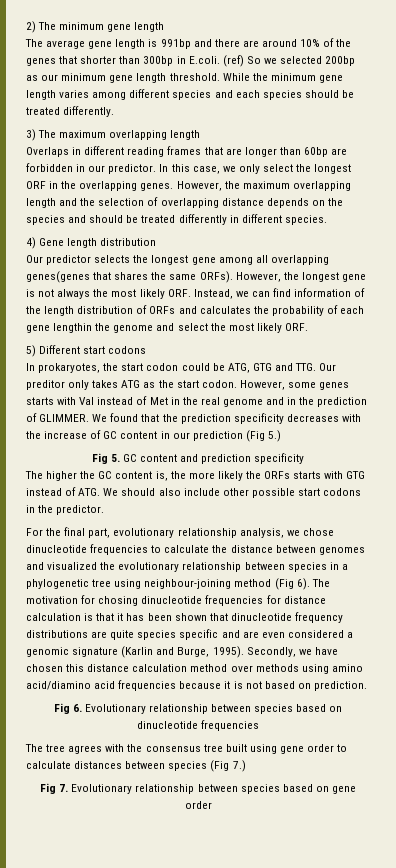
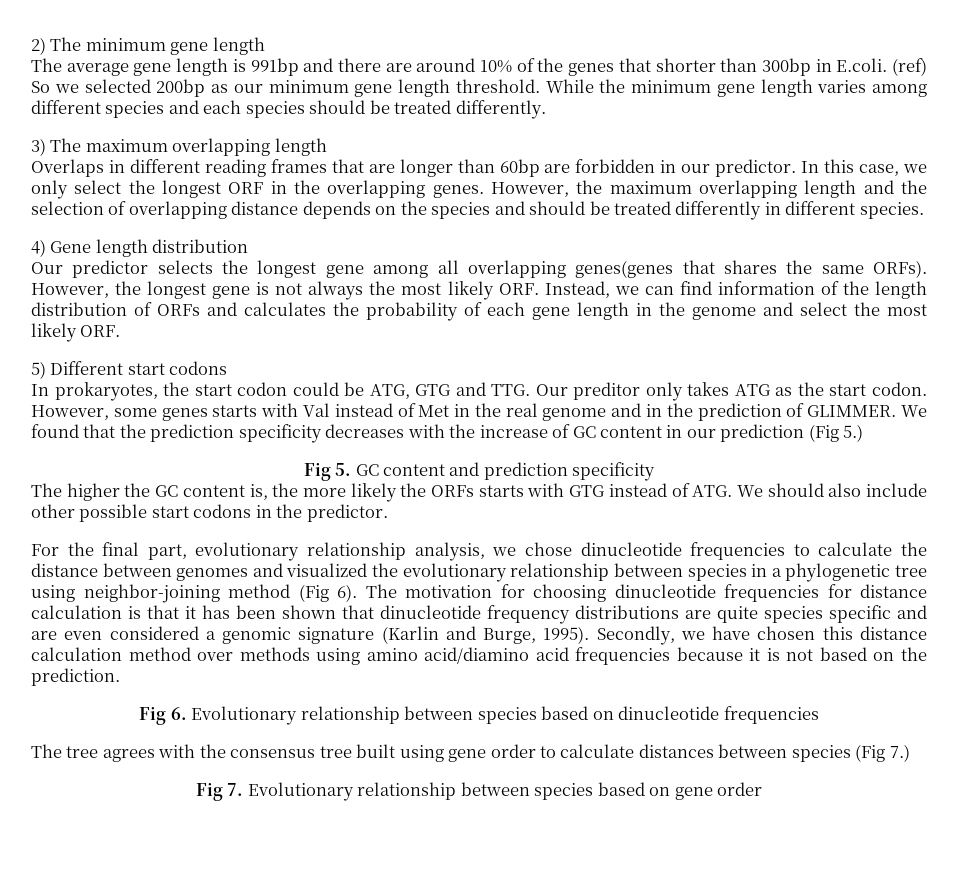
[53,323,93,333] lengthin -> [577,302,652,320] length in
[144,579,232,589] neighbour-joining -> [83,584,220,603] neighbor-joining
[98,596,139,606] chosing -> [533,584,606,602] choosing
(311, 686) none -> [900,647,927,661] the

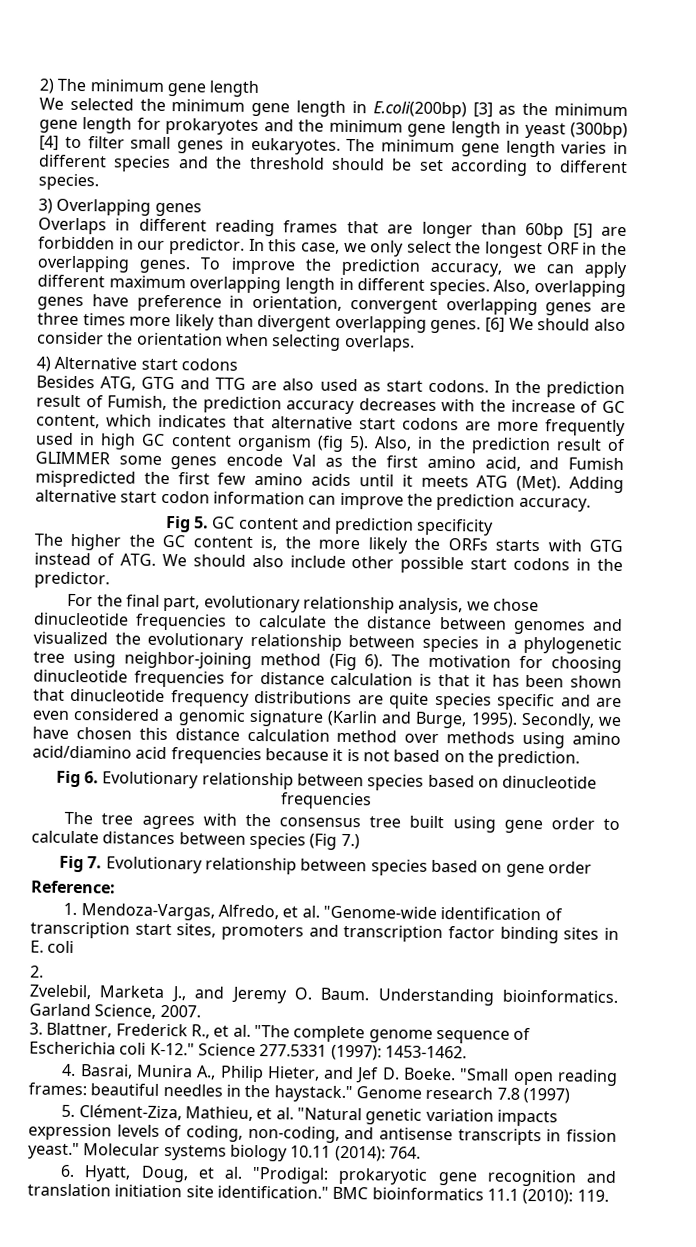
[31,58,928,76] [31,79,927,97] [31,100,546,119] [31,138,327,156] The average gene length is 991bp and there are around 10% of the genes that shorter than 300bp in E.coli. (ref) So we selected 200bp as our minimum gene length threshold. While the minimum gene length varies among different species and each species should be treated differently. // 3) The maximum overlapping length -> [39,97,628,119] [39,117,628,140] [39,135,628,158] [39,154,629,176] [38,173,99,191] [38,198,202,217] We selected the minimum gene length in E.coli(200bp) [3] as the minimum gene length for prokaryotes and the minimum gene length in yeast (300bp) [4] to filter small genes in eukaryotes. The minimum gene length varies in different species and the threshold should be set according to different species. // 3) Overlapping genes
(540, 168) none -> [572,223,593,239] [5]
[491,180,928,198] [31,201,924,220] [31,239,249,257] [31,260,928,278] [31,281,927,300] [31,302,927,321] [31,323,121,342] [31,361,228,379] [31,382,927,401] [31,403,927,421] [31,424,322,443] However, the maximum overlapping length and the selection of overlapping distance depends on the species and should be treated differently in different species. // 4) Gene length distribution // Our predictor selects the longest gene among all overlapping genes(genes that shares the same ORFs). However, the longest gene is not always the most likely ORF. Instead, we can find information of the length distribution of ORFs and calculates the probability of each gene length in the genome and select the most likely ORF. // 5) Different start codons // In prokaryotes, the start codon could be ATG, GTG and TTG. Our preditor only takes ATG as the start codon. However, some genes starts with Val instead of Met in the real genome and in the prediction of GLIMMER. We found that the prediction specificity -> [200,257,627,279] [37,274,626,298] [37,294,626,316] [37,312,626,334] [37,331,415,352] [36,356,238,372] [36,375,626,399] [36,394,356,415] To improve the prediction accuracy, we can apply different maximum overlapping length in different species. Also, overlapping genes have preference in orientation, convergent overlapping genes are three times more likely than divergent overlapping genes. [6] We should also consider the orientation when selecting overlaps. // 4) Alternative start codons // Besides ATG, GTG and TTG are also used as start codons. In the prediction result of Fumish, the prediction accuracy
[600,424,864,442] content in our prediction (Fig 5.) -> [36,414,626,437] [35,432,626,455] [35,451,625,471] [35,470,624,494] [35,489,591,512] content, which indicates that alternative start codons are more frequently used in high GC content organism (fig 5). Also, in the prediction result of GLIMMER some genes encode Val as the first amino acid, and Fumish mispredicted the first few amino acids until it meets ATG (Met). Adding alternative start codon information can improve the prediction accuracy.
(763, 789) none -> [31,880,116,894] [63,902,563,921] [30,921,619,944] [30,940,75,954] [30,965,44,978] [29,984,618,1006] [29,1003,201,1019] [29,1022,532,1044] [29,1041,467,1061] [62,1063,618,1086] [28,1082,570,1104] [61,1104,558,1127] [28,1123,617,1146] [28,1142,421,1162] [60,1164,616,1187] [27,1183,609,1205] // Reference: // 1. Mendoza-Vargas, Alfredo, et al. "Genome-wide identification of transcription start sites, promoters and transcription factor binding sites in E. coli // 2. // Zvelebil, Marketa J., and Jeremy O. Baum. Understanding bioinformatics. Garland Science, 2007. // 3. Blattner, Frederick R., et al. "The complete genome sequence of Escherichia coli K-12." Science 277.5331 (1997): 1453-1462. // 4. Basrai, Munira A., Philip Hieter, and Jef D. Boeke. "Small open reading frames: beautiful needles in the haystack." Genome research 7.8 (1997) // 5. Clément-Ziza, Mathieu, et al. "Natural genetic variation impacts expression levels of coding, non-coding, and antisense transcripts in fission yeast." Molecular systems biology 10.11 (2014): 764. // 6. Hyatt, Doug, et al. "Prodigal: prokaryotic gene recognition and translation initiation site identification." BMC bioinformatics 11.1 (2010): 119.

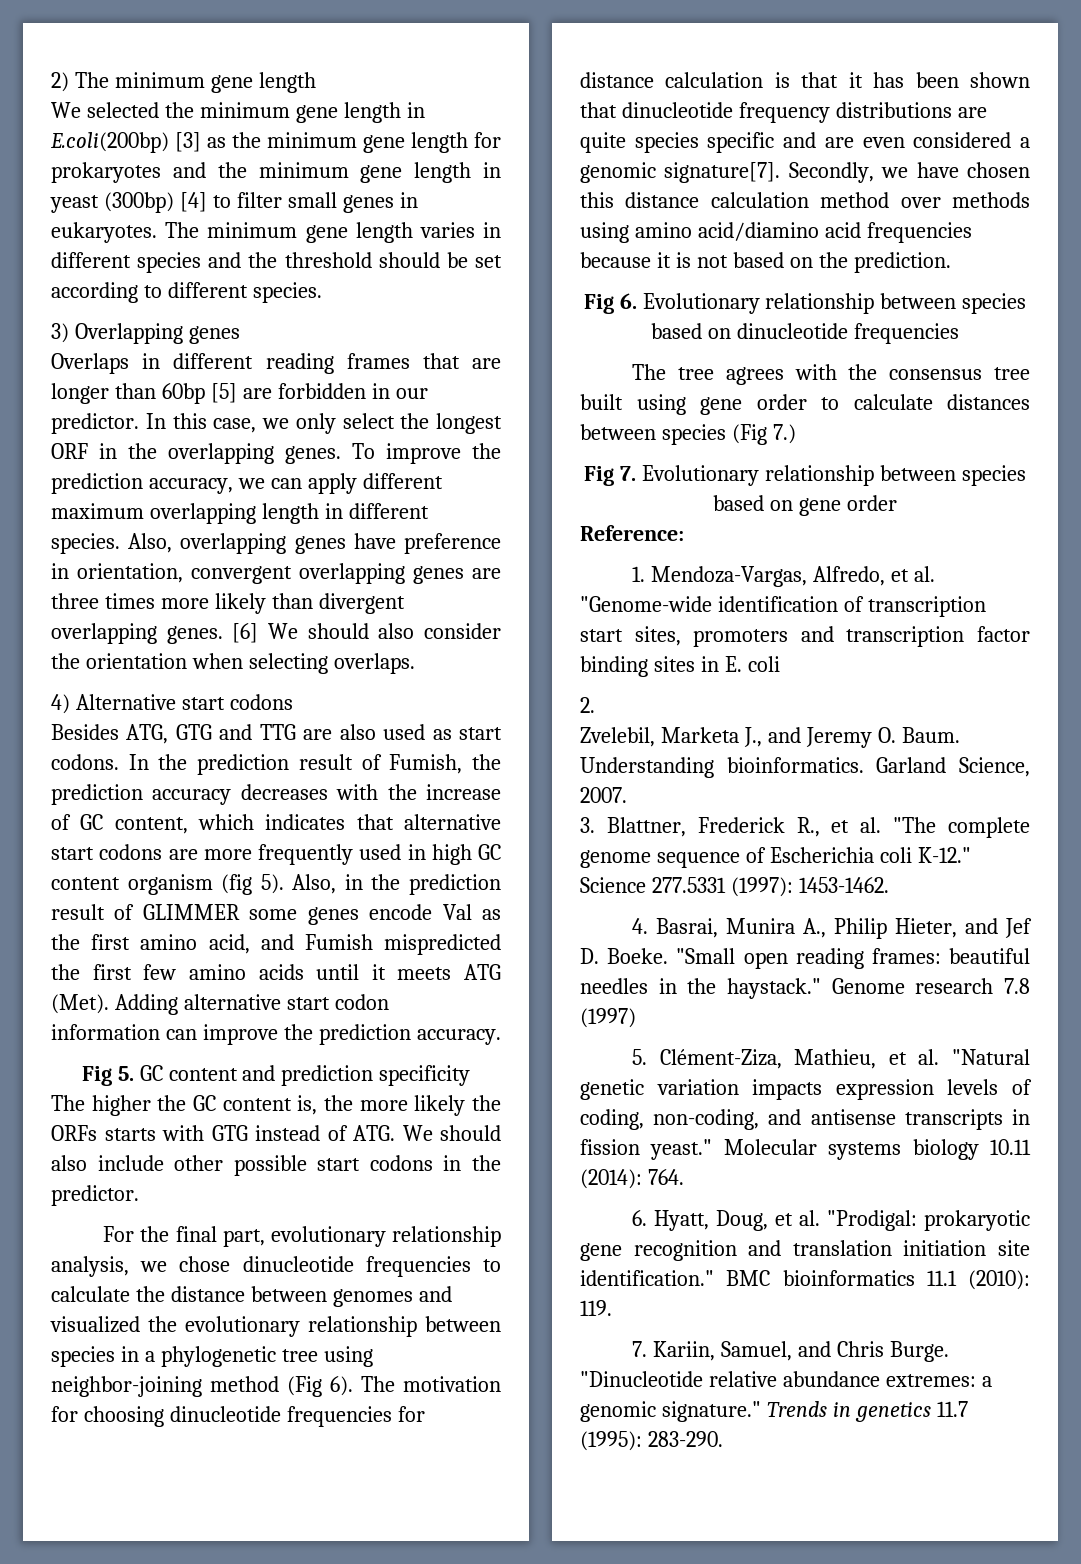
[248,709,518,729] signature (Karlin and Burge, 1995). -> [664,162,781,183] signature[7].
(609, 1195) none -> [632,1341,949,1362] [580,1371,992,1387] [580,1401,968,1422] [580,1431,723,1451] // 7. Kariin, Samuel, and Chris Burge. "Dinucleotide relative abundance extremes: a genomic signature." Trends in genetics 11.7 (1995): 283-290.

